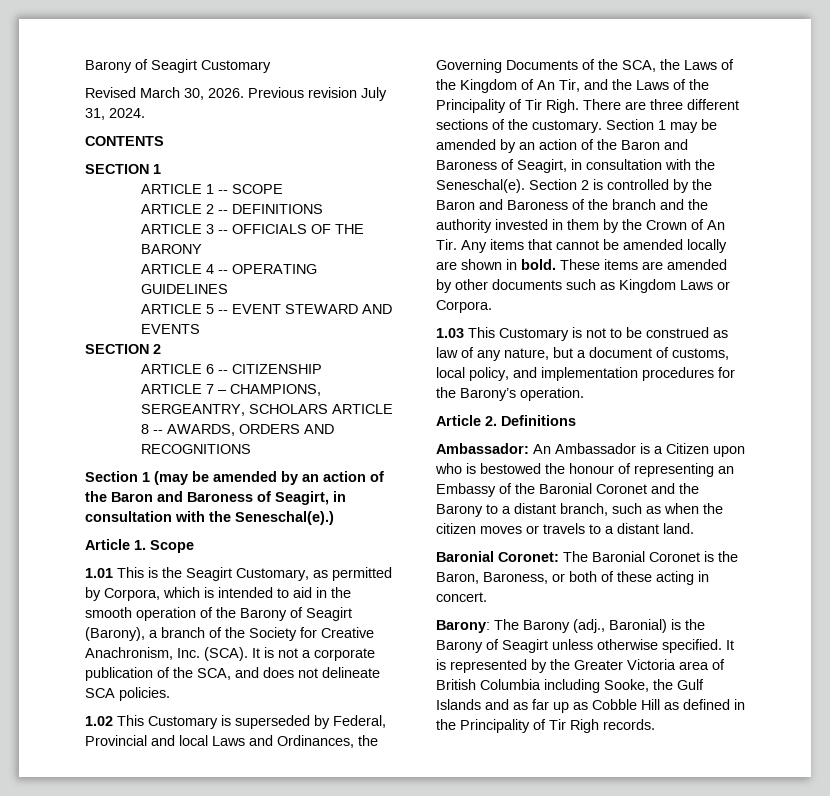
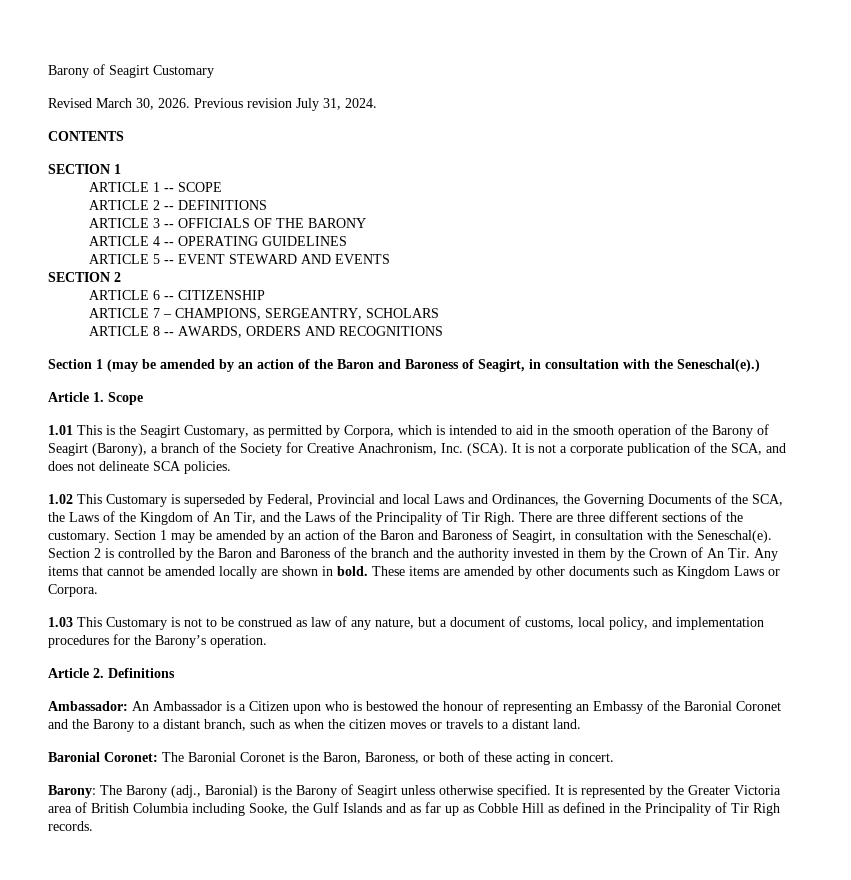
(328, 409) none -> (440, 313) //

